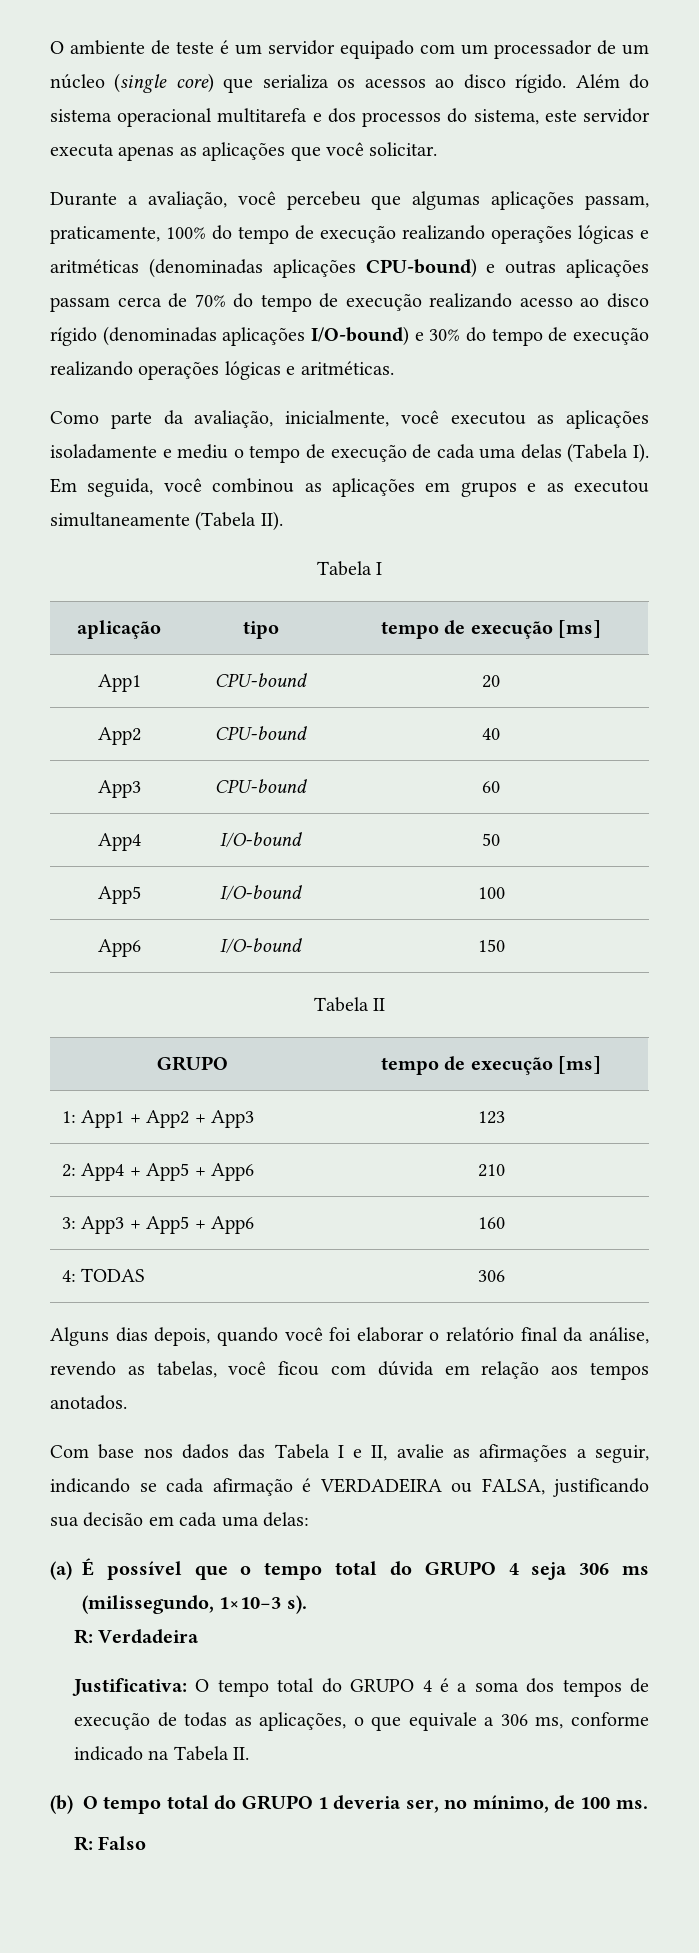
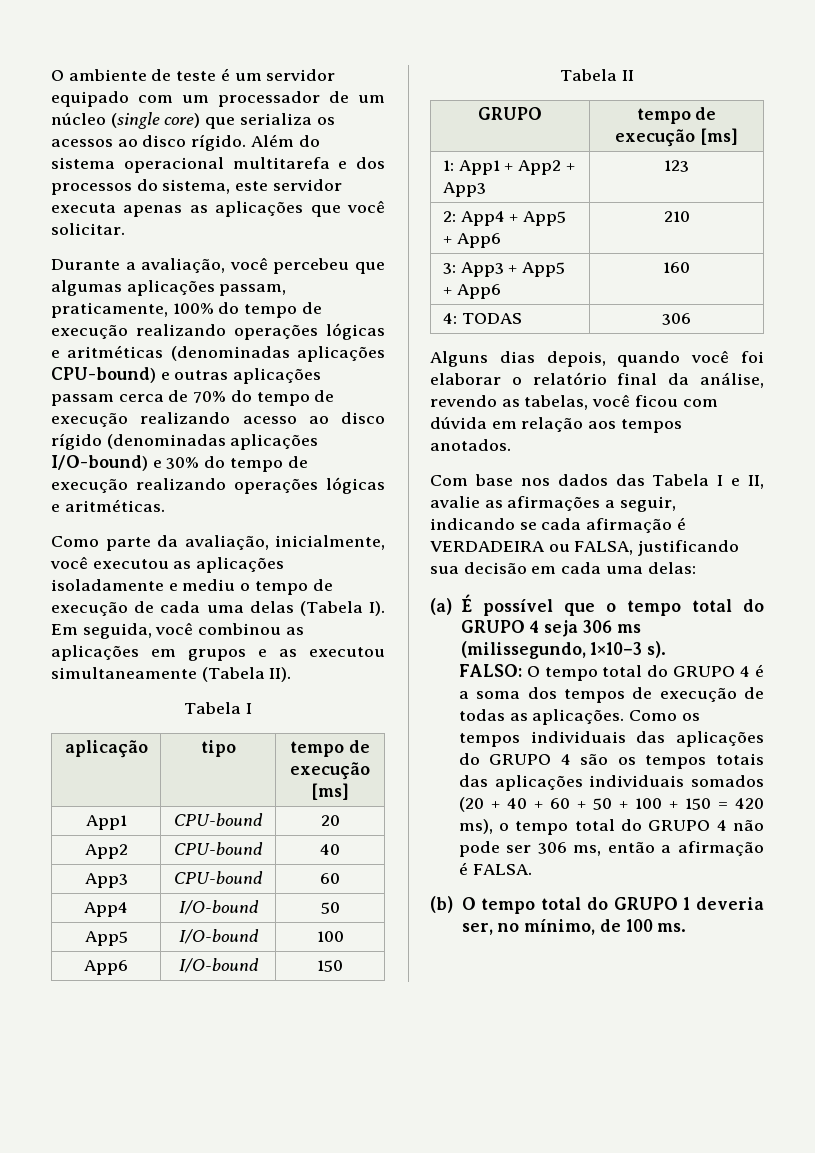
[74,1629,200,1644] [72,1678,188,1696] R: Verdadeira // Justificativa: -> [458,664,522,677] FALSO:
[259,1712,649,1731] [74,1746,250,1761] aplicações, o que equivale a 306 ms, conforme indicado na Tabela II. -> [532,709,700,725] [458,731,764,747] [458,753,764,769] [458,775,764,791] [458,797,764,812] [458,819,764,835] [458,841,764,857] [458,862,532,875] aplicações. Como os tempos individuais das aplicações do GRUPO 4 são os tempos totais das aplicações individuais somados (20 + 40 + 60 + 50 + 100 + 150 = 420 ms), o tempo total do GRUPO 4 não pode ser 306 ms, então a afirmação é FALSA.
[74,1836,147,1851] // R: Falso -> (687, 927) none

